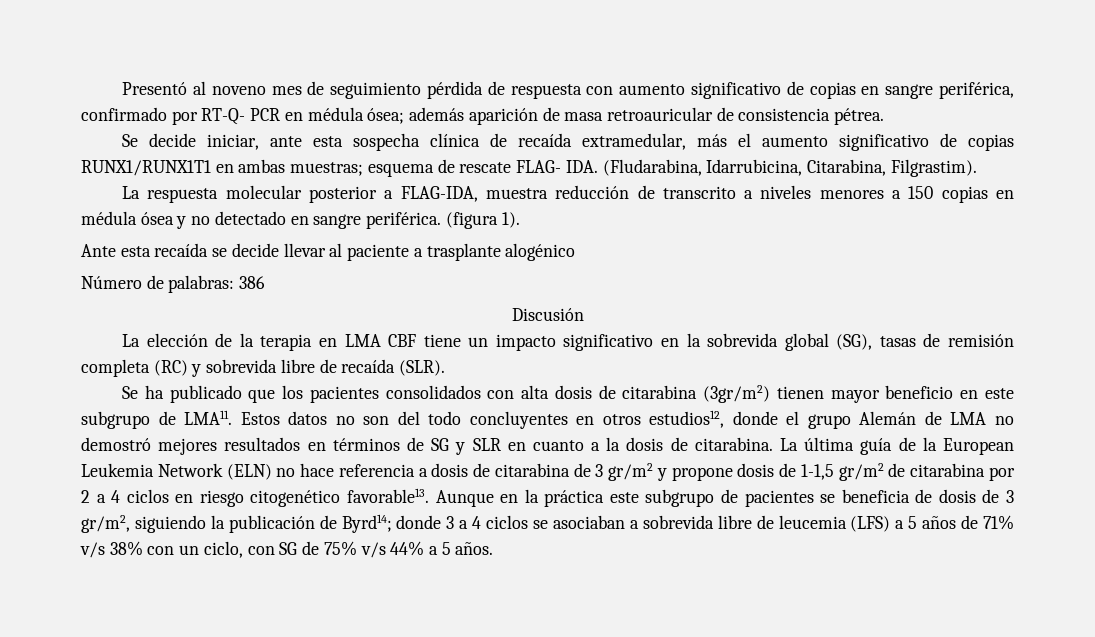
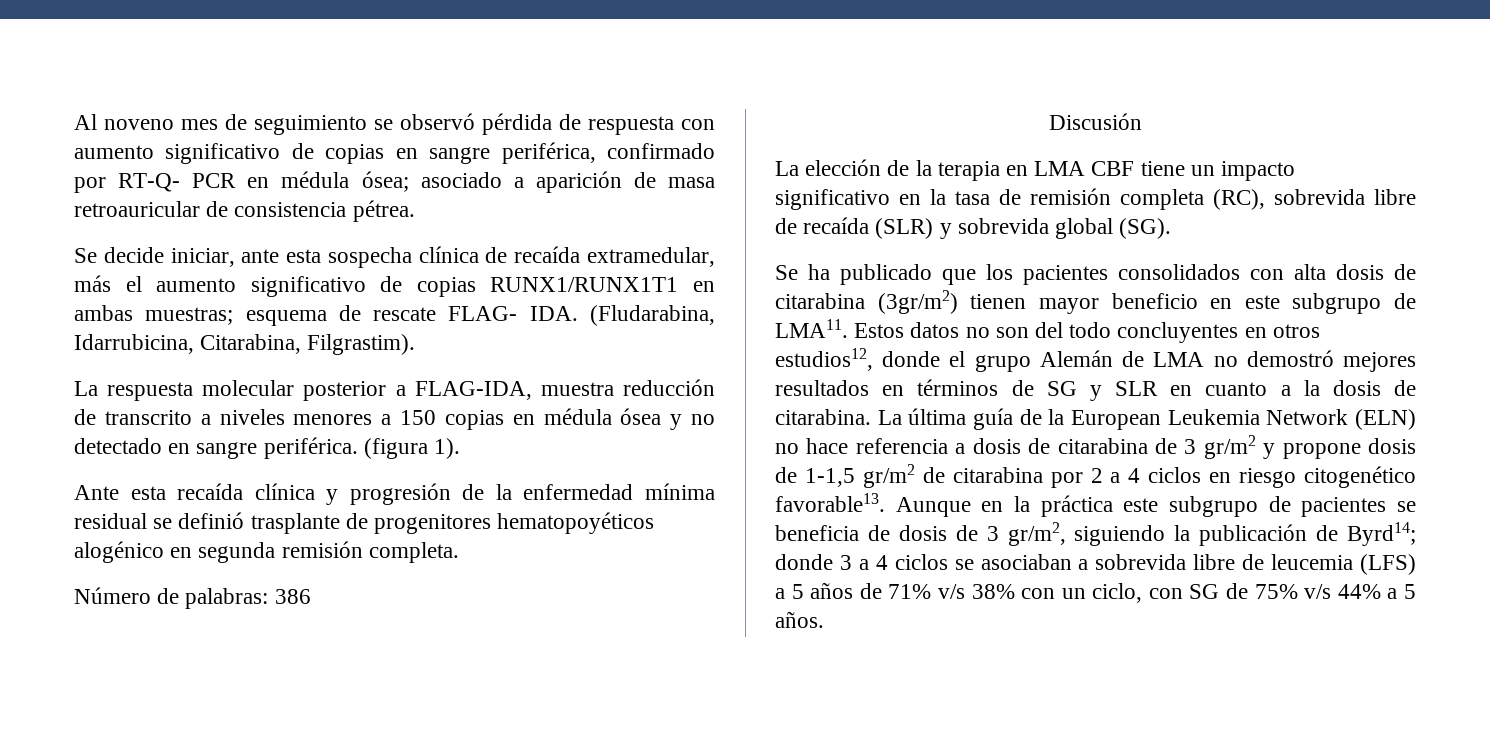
[122,81,206,95] Presentó al -> [74,114,97,130] Al
(422, 90) none -> [374,113,475,130] se observó
[409,107,465,121] además -> [420,172,524,188] asociado a
[212,243,576,261] se decide llevar al paciente a trasplante alogénico -> [254,483,715,505] [74,512,655,534] [74,541,459,563] clínica y progresión de la enfermedad mínima residual se definió trasplante de progenitores hematopoyéticos alogénico en segunda remisión completa.
[707,333,916,351] sobrevida global (SG), tasas -> [955,191,990,205] tasa
[153,360,202,377] (RC) y -> [1213,189,1265,210] (RC),
[399,360,446,376] (SLR). -> [875,218,1172,239] (SLR) y sobrevida global (SG).

